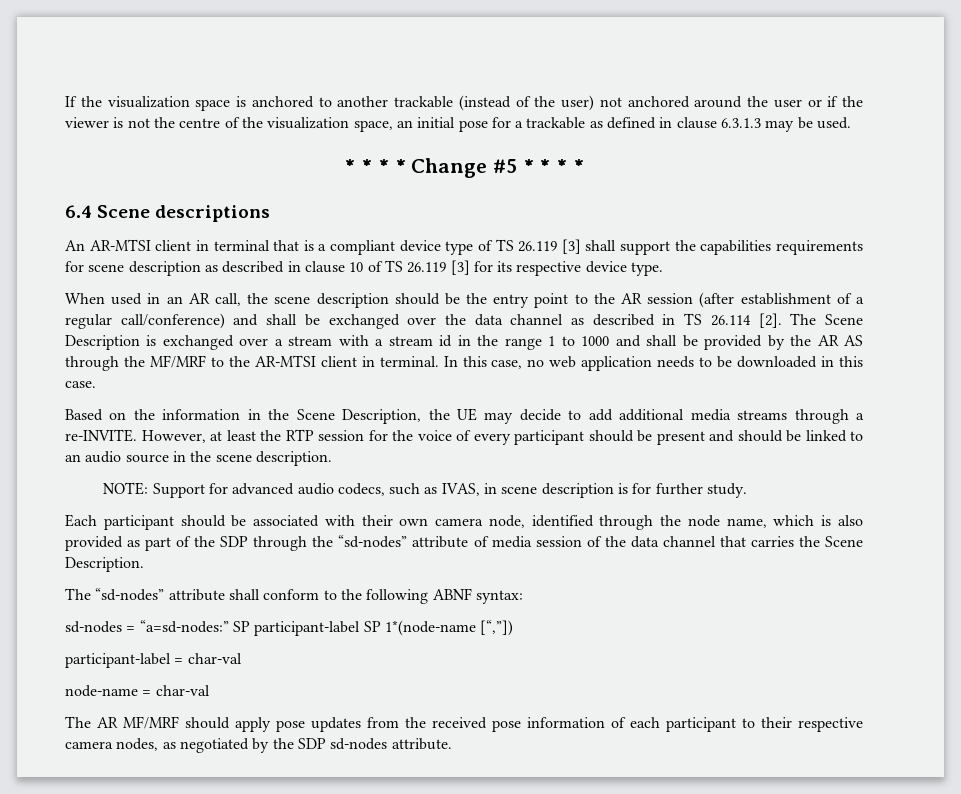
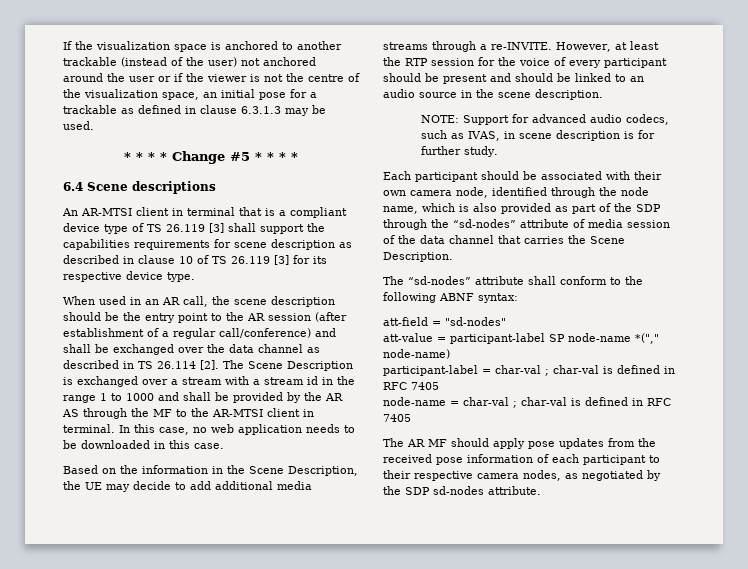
[149,355,206,368] MF/MRF -> [153,409,172,417] MF
[65,620,514,636] [65,653,242,668] [65,685,210,697] sd-nodes = “a=sd-nodes:” SP participant-label SP 1*(node-name [“,”]) // participant-label = char-val // node-name = char-val -> [383,317,506,326] [383,333,659,344] [383,349,450,359] [383,365,675,376] [383,382,439,390] [383,397,671,408] [383,414,411,422] att-field = "sd-nodes" // att-value = participant-label SP node-name *("," node-name) // participant-label = char-val ; char-val is defined in RFC 7405 // node-name = char-val ; char-val is defined in RFC 7405
[123,716,179,729] MF/MRF -> [428,439,447,447] MF

